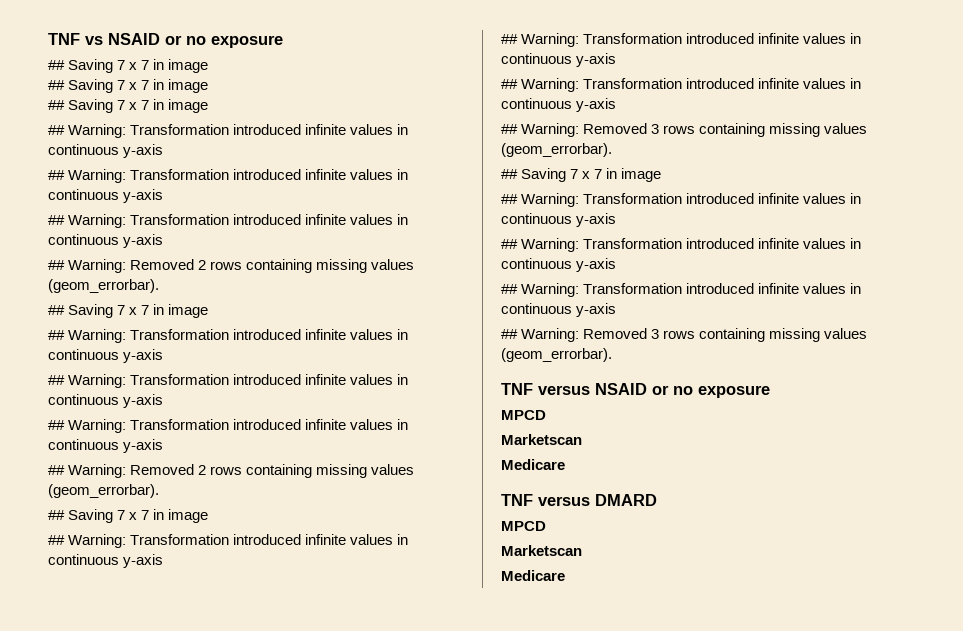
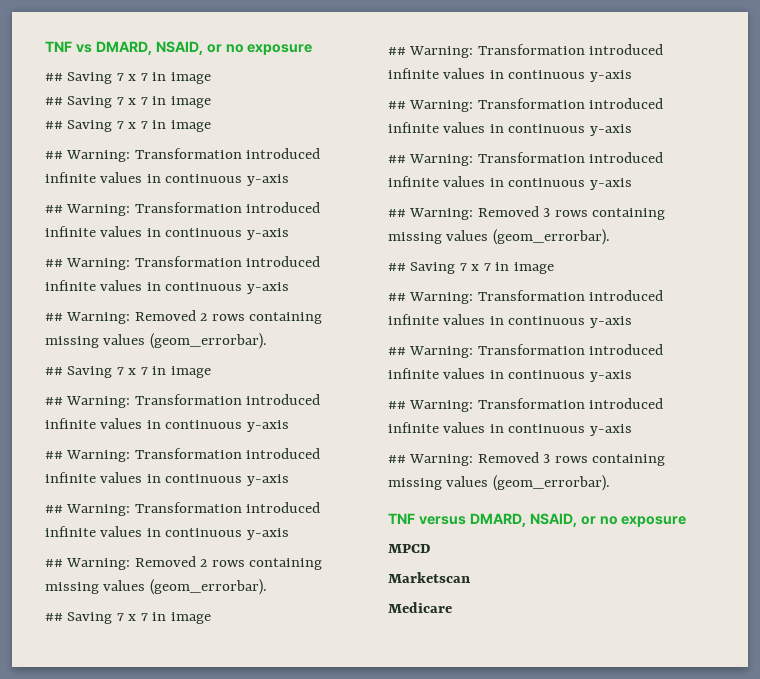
[108,33,160,45] NSAID -> [95,41,203,55] DMARD, NSAID,
[595,383,647,395] NSAID -> [469,513,577,527] DMARD, NSAID,
[501,494,657,506] [501,521,546,531] [501,545,582,556] [501,570,565,581] // TNF versus DMARD // MPCD // Marketscan // Medicare -> (452, 607) none

